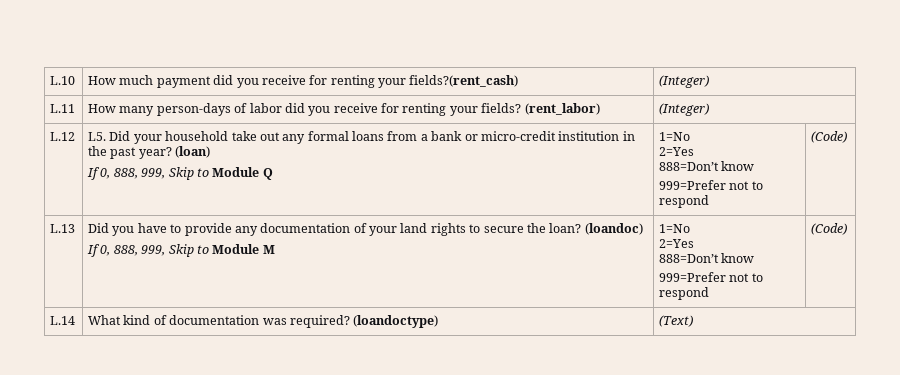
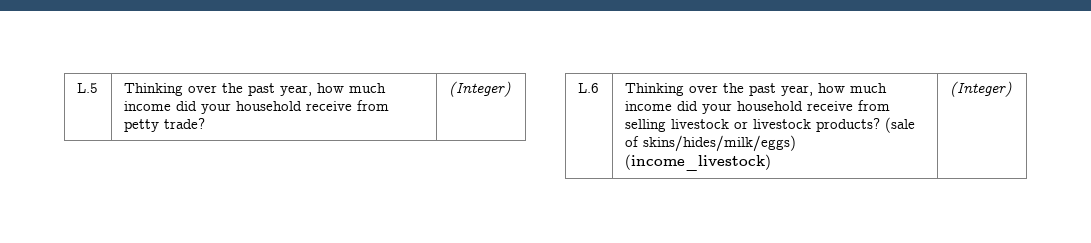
[50,76,76,85] [88,75,519,88] [659,75,710,88] [50,104,76,113] [88,103,600,116] [659,103,710,116] [50,132,76,141] [88,131,635,144] [88,146,211,159] [87,167,273,180] [659,132,691,141] [659,147,695,156] [659,161,755,171] [659,180,763,190] [659,195,710,208] [811,131,848,143] [50,224,76,233] [88,223,643,236] [87,244,275,257] [659,224,691,233] [659,239,695,248] [659,253,755,263] [659,272,763,282] [659,287,710,300] [811,223,848,235] [50,316,76,325] [88,315,439,328] [659,315,694,327] L.10 | How much payment did you receive for renting your fields?(rent_cash) | (Integer) // L.11 | How many person-days of labor did you receive for renting your fields? (rent_labor) | (Integer) // L.12 | L5. Did your household take out any formal loans from a bank or micro-credit institution in the past year? (loan) // If 0, 888, 999, Skip to Module Q | 1=No // 2=Yes // 888=Don’t know // 999=Prefer not to respond | (Code) // L.13 | Did you have to provide any documentation of your land rights to secure the loan? (loandoc) // If 0, 888, 999, Skip to Module M | 1=No // 2=Yes // 888=Don’t know // 999=Prefer not to respond | (Code) // L.14 | What kind of documentation was required? (loandoctype) | (Text) -> [76,83,98,93] [123,83,386,96] [123,100,389,114] [123,118,205,132] [448,81,511,97] [577,83,599,93] [624,83,887,96] [624,100,890,114] [624,117,915,133] [624,135,796,152] [624,154,771,171] [949,81,1012,97] L.5 | Thinking over the past year, how much income did your household receive from petty trade? | (Integer) // L.6 | Thinking over the past year, how much income did your household receive from selling livestock or livestock products? (sale of skins/hides/milk/eggs) (income_livestock) | (Integer)

